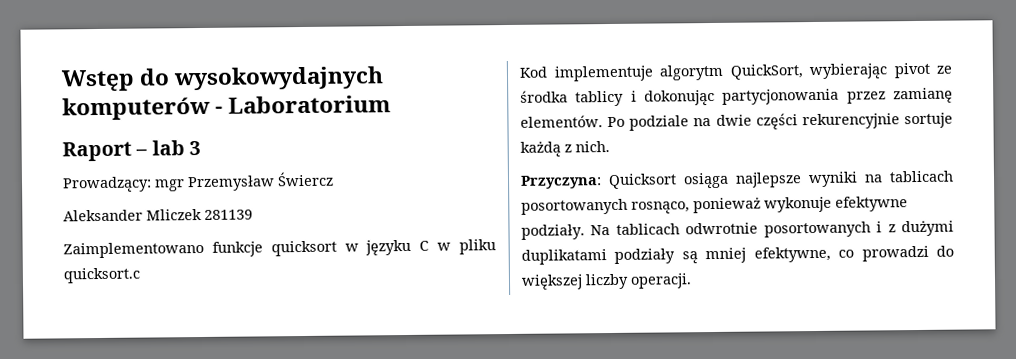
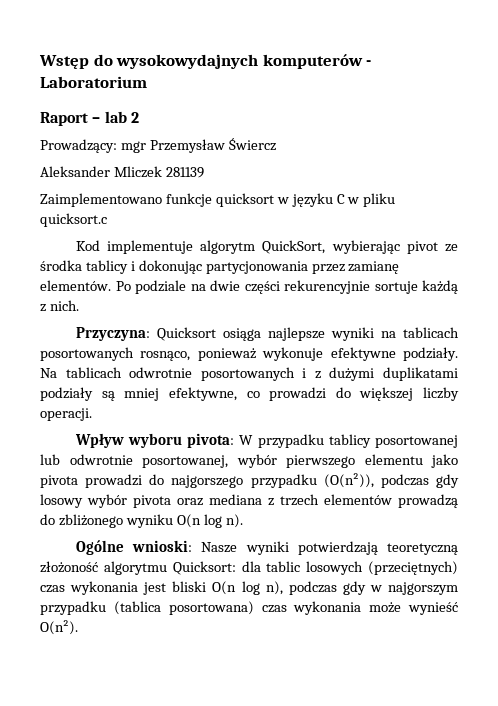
[188,141,201,156] 3 -> [130,112,139,123] 2
(692, 281) none -> [74,433,458,448] [40,454,458,468] [40,473,459,488] [40,494,458,508] [40,514,243,528] [75,540,458,555] [40,561,458,575] [40,581,459,595] [40,601,458,615] [40,620,78,635] // Wpływ wyboru pivota: W przypadku tablicy posortowanej lub odwrotnie posortowanej, wybór pierwszego elementu jako pivota prowadzi do najgorszego przypadku (O(n²)), podczas gdy losowy wybór pivota oraz mediana z trzech elementów prowadzą do zbliżonego wyniku O(n log n). // Ogólne wnioski: Nasze wyniki potwierdzają teoretyczną złożoność algorytmu Quicksort: dla tablic losowych (przeciętnych) czas wykonania jest bliski O(n log n), podczas gdy w najgorszym przypadku (tablica posortowana) czas wykonania może wynieść O(n²).

